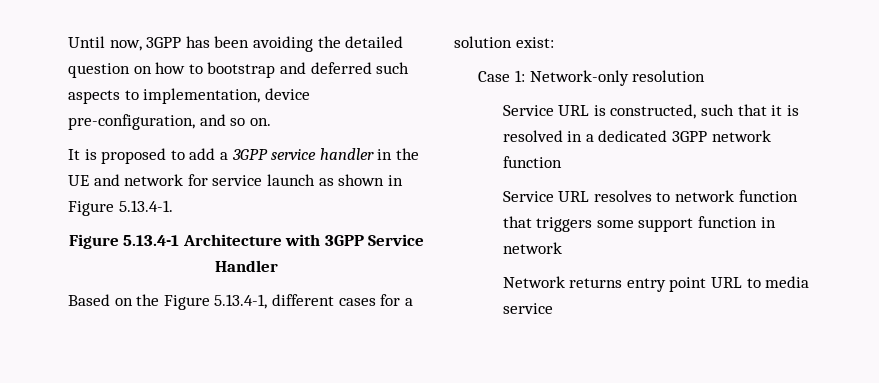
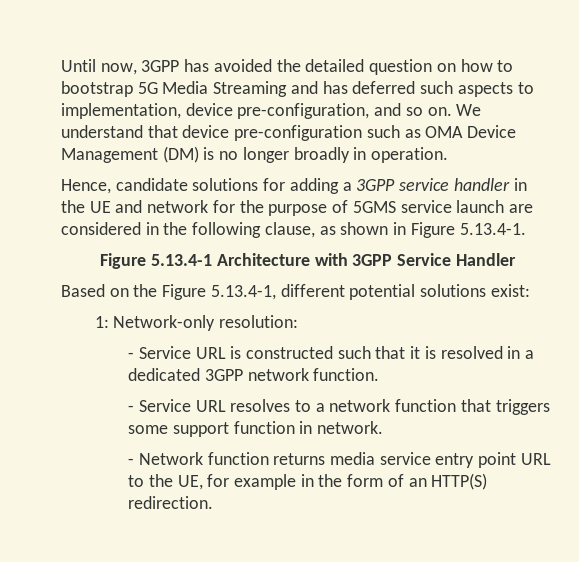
[214,36,313,52] been avoiding -> [213,59,272,72] avoided
[279,62,306,74] and -> [137,81,348,97] 5G Media Streaming and has
[68,148,216,164] // It is proposed to add -> [456,104,482,116] [61,125,517,141] [61,146,449,163] [61,178,339,194] We understand that device pre-configuration such as OMA Device Management (DM) is no longer broadly in operation. // Hence, candidate solutions for adding
[212,174,315,186] service launch -> [239,200,533,216] [61,222,315,238] the purpose of 5GMS service launch are considered in the following clause,
[338,294,413,306] [454,36,512,48] cases for a solution -> [349,284,487,300] potential solutions
[478,71,511,82] Case -> (530, 290) none
[632,70,706,82] resolution // -> [218,315,298,328] [128,352,135,359] resolution: // -
[610,104,697,119] constructed, -> [245,346,333,359] constructed
[502,156,562,168] function // -> [313,368,380,381] [128,405,135,412] function. // -
(671, 197) none -> [315,403,325,412] a
[502,242,562,254] [502,276,810,292] [502,303,553,314] network // Network returns entry point URL to media service -> [316,421,383,434] [128,452,551,468] [128,473,488,490] [128,496,214,509] network. // - Network function returns media service entry point URL to the UE, for example in the form of an HTTP(S) redirection.

